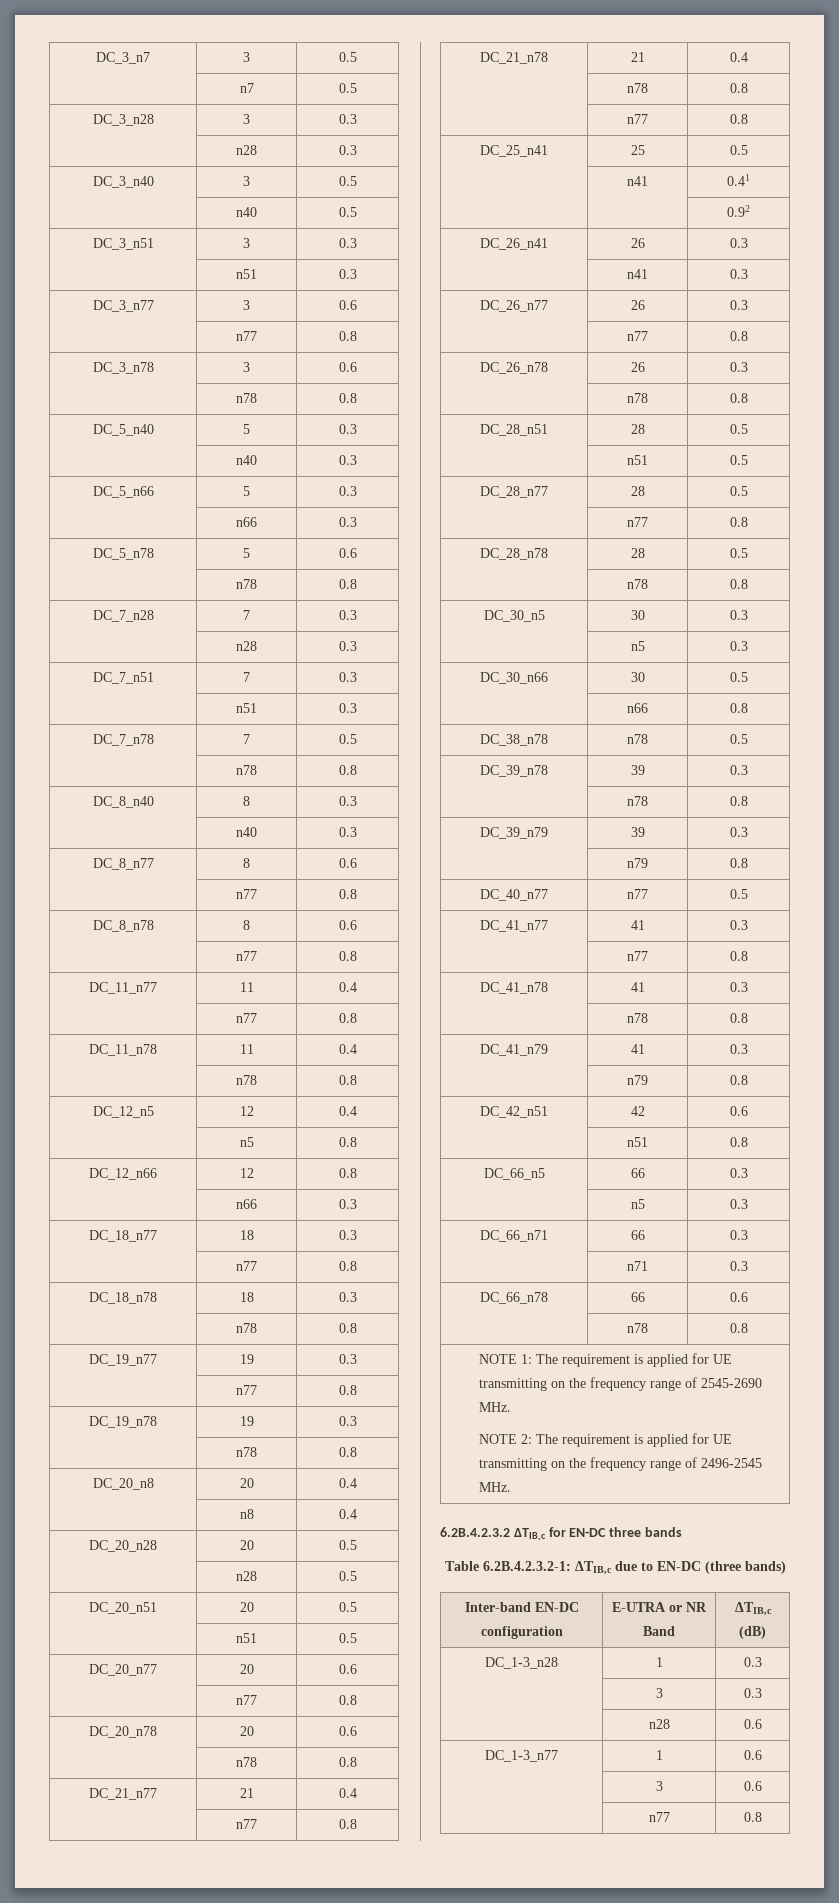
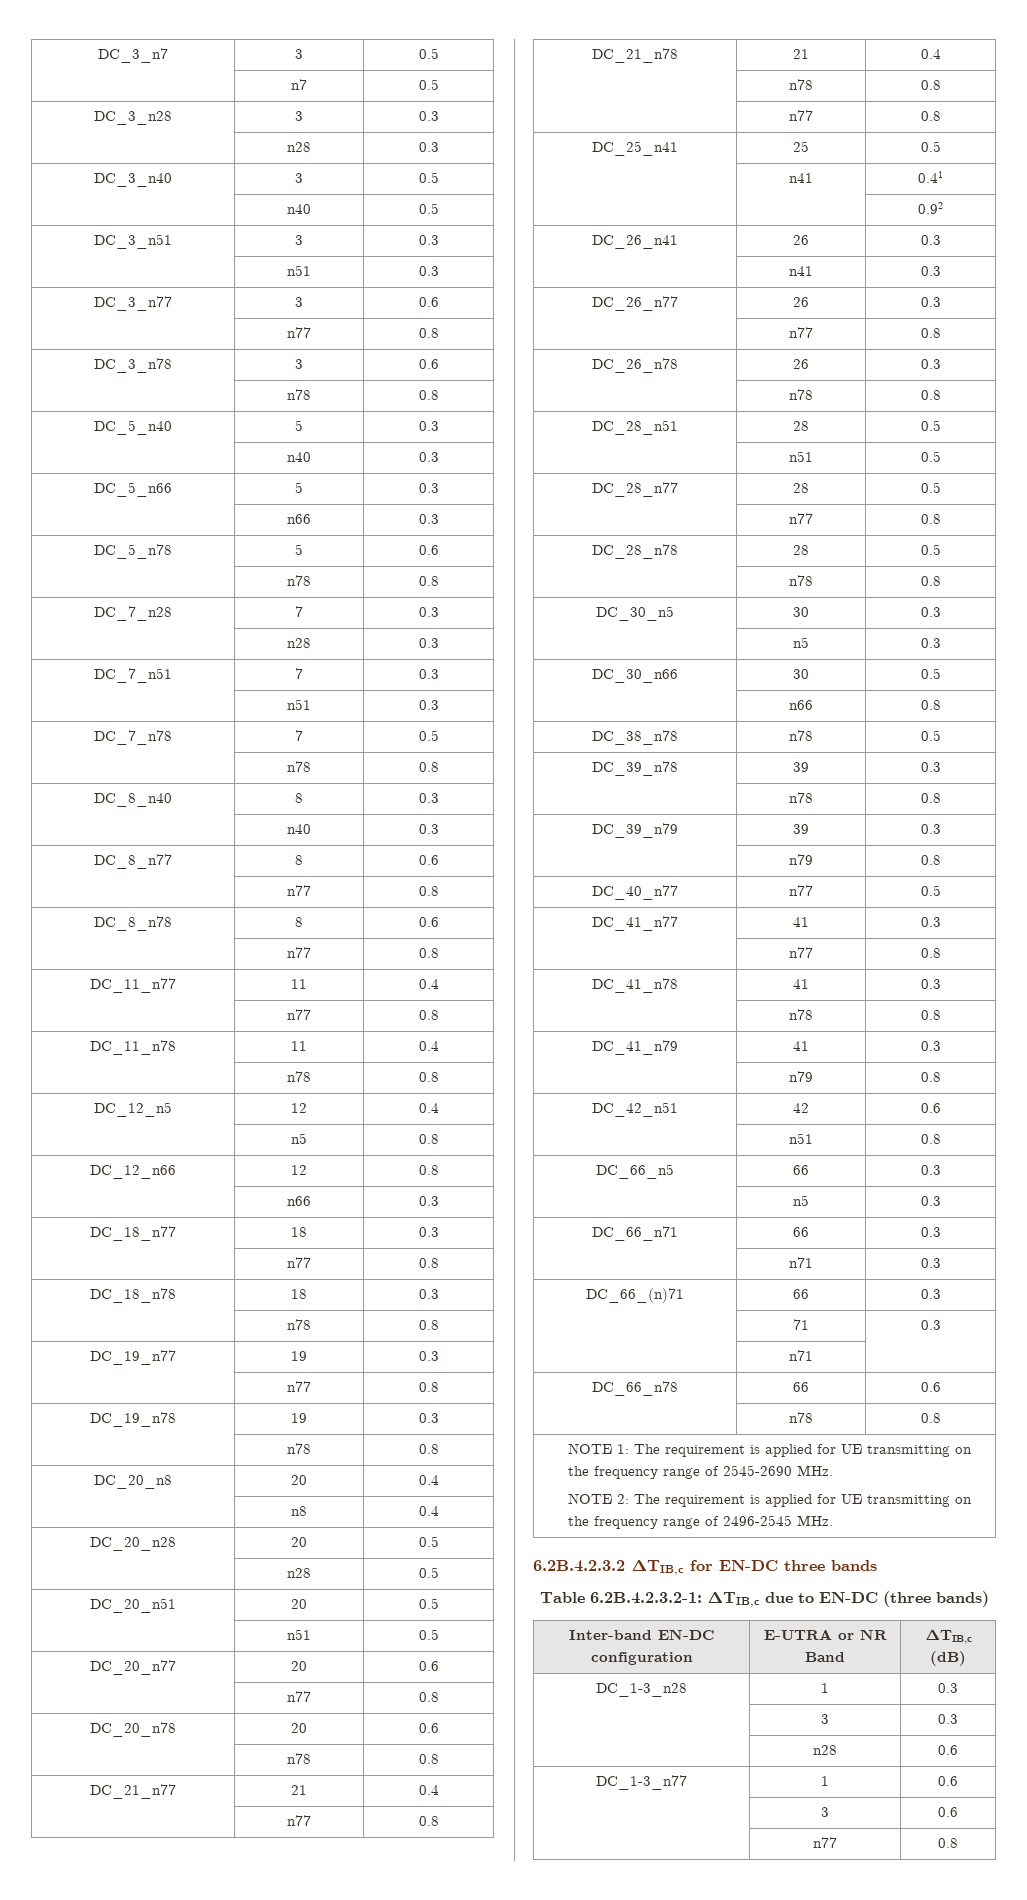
(748, 1266) none -> [586,1288,684,1303] [793,1289,809,1299] [920,1289,941,1299] [793,1319,809,1330] [920,1320,941,1330] [789,1350,813,1361] // DC_66_(n)71 | 66 | 0.3 // | 71 | 0.3 // | n71 |

